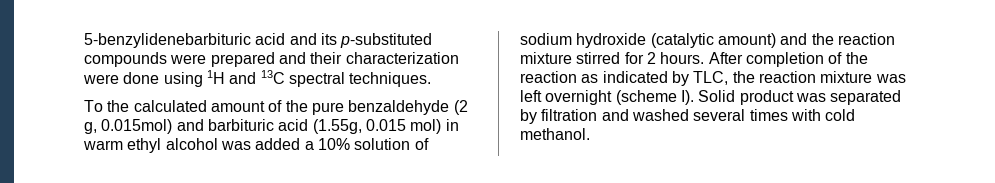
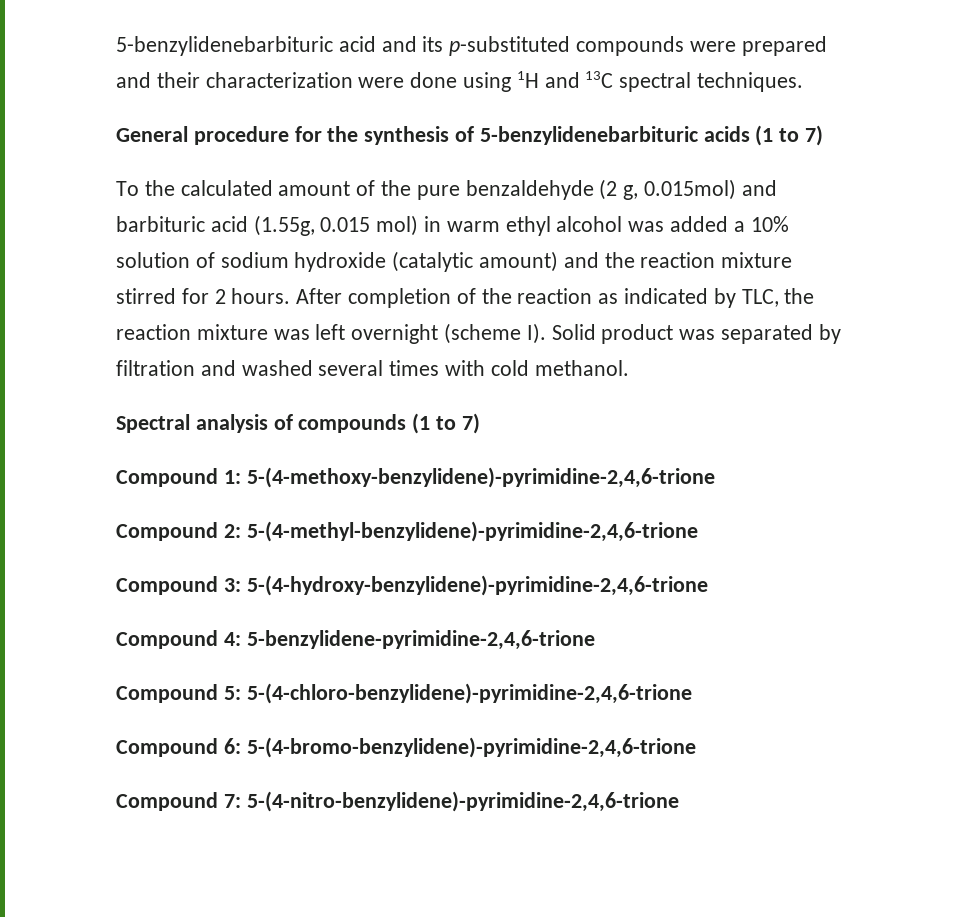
(432, 79) none -> [116,125,824,146] // General procedure for the synthesis of 5-benzylidenebarbituric acids (1 to 7)
(590, 134) none -> [116,413,480,434] [116,467,715,488] [116,521,698,542] [116,575,708,596] [116,630,595,650] [116,683,692,704] [116,737,696,758] [116,791,679,812] // Spectral analysis of compounds (1 to 7) // Compound 1: 5-(4-methoxy-benzylidene)-pyrimidine-2,4,6-trione // Compound 2: 5-(4-methyl-benzylidene)-pyrimidine-2,4,6-trione // Compound 3: 5-(4-hydroxy-benzylidene)-pyrimidine-2,4,6-trione // Compound 4: 5-benzylidene-pyrimidine-2,4,6-trione // Compound 5: 5-(4-chloro-benzylidene)-pyrimidine-2,4,6-trione // Compound 6: 5-(4-bromo-benzylidene)-pyrimidine-2,4,6-trione // Compound 7: 5-(4-nitro-benzylidene)-pyrimidine-2,4,6-trione

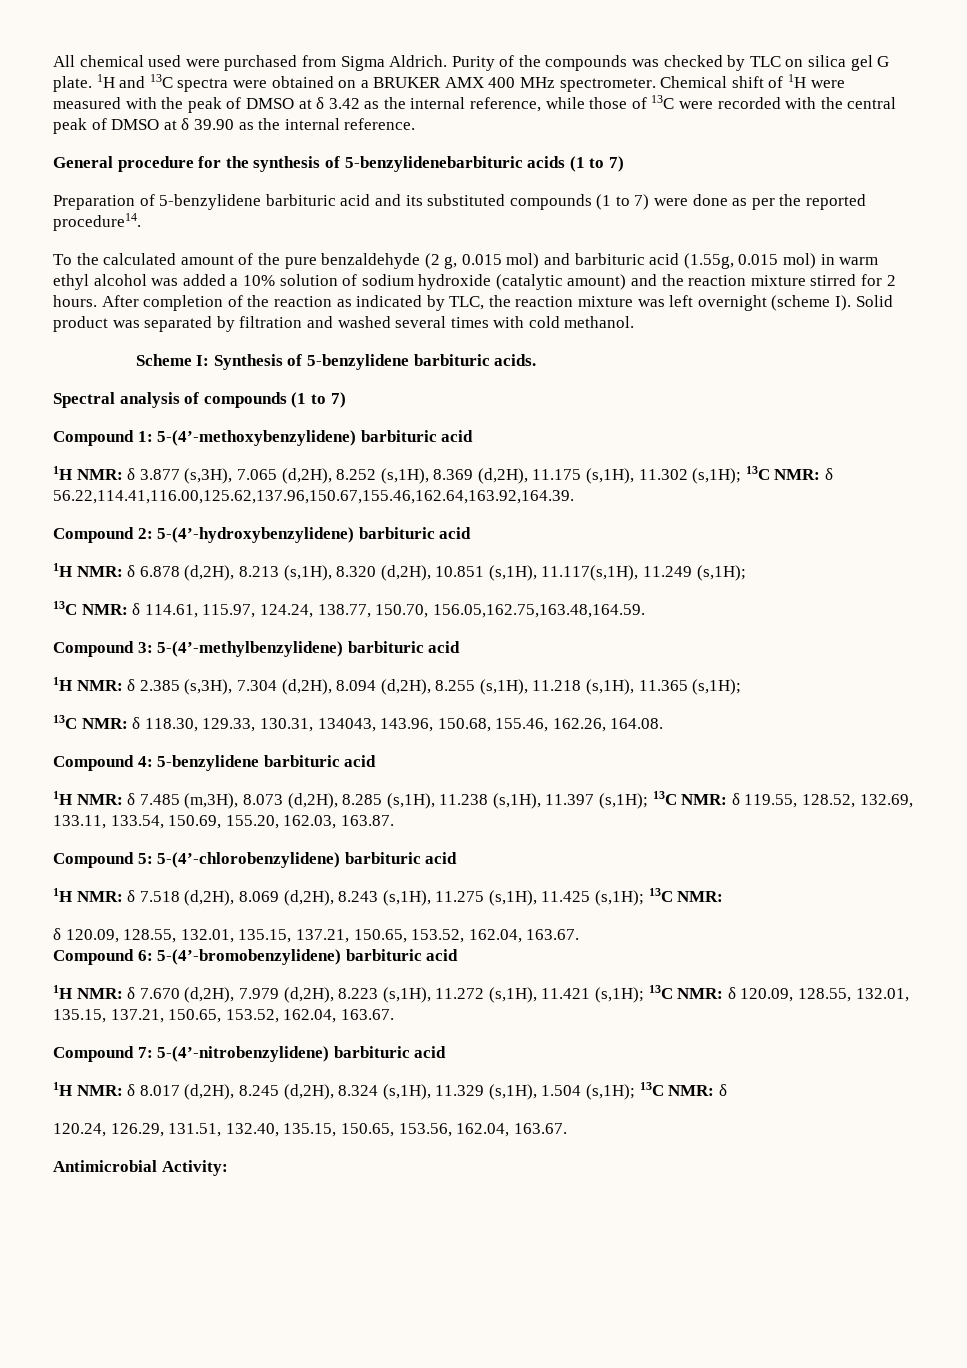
[116,36,827,56] [116,71,804,92] 5-benzylidenebarbituric acid and its p-substituted compounds were prepared and their characterization were done using 1H and 13C spectral techniques. -> [53,55,890,71] [53,74,845,92] [53,95,897,113] [53,118,416,134] All chemical used were purchased from Sigma Aldrich. Purity of the compounds was checked by TLC on silica gel G plate. 1H and 13C spectra were obtained on a BRUKER AMX 400 MHz spectrometer. Chemical shift of 1H were measured with the peak of DMSO at δ 3.42 as the internal reference, while those of 13C were recorded with the central peak of DMSO at δ 39.90 as the internal reference.
(824, 135) none -> [53,194,867,210] [53,213,141,231] // Preparation of 5-benzylidene barbituric acid and its substituted compounds (1 to 7) were done as per the reported procedure14.
[644,179,737,200] 0.015mol) -> [461,253,540,269] 0.015 mol)
(629, 368) none -> [135,354,537,370] // Scheme I: Synthesis of 5-benzylidene barbituric acids.
[246,467,715,488] [116,521,698,542] [116,575,708,596] [116,630,595,650] [116,683,692,704] [116,737,696,758] [116,791,679,812] 5-(4-methoxy-benzylidene)-pyrimidine-2,4,6-trione // Compound 2: 5-(4-methyl-benzylidene)-pyrimidine-2,4,6-trione // Compound 3: 5-(4-hydroxy-benzylidene)-pyrimidine-2,4,6-trione // Compound 4: 5-benzylidene-pyrimidine-2,4,6-trione // Compound 5: 5-(4-chloro-benzylidene)-pyrimidine-2,4,6-trione // Compound 6: 5-(4-bromo-benzylidene)-pyrimidine-2,4,6-trione // Compound 7: 5-(4-nitro-benzylidene)-pyrimidine-2,4,6-trione -> [157,430,474,446] [53,466,834,484] [53,490,574,504] [53,527,472,543] [53,563,746,581] [53,601,645,618] [53,641,461,657] [53,677,742,695] [53,715,664,732] [53,755,377,771] [53,791,913,809] [53,815,394,829] [53,852,458,868] [53,888,724,906] [53,928,580,943] [53,949,459,965] [53,985,909,1003] [53,1009,394,1023] [53,1046,447,1062] [53,1082,727,1100] [53,1123,567,1137] [53,1160,228,1176] 5-(4’-methoxybenzylidene) barbituric acid // 1H NMR: δ 3.877 (s,3H), 7.065 (d,2H), 8.252 (s,1H), 8.369 (d,2H), 11.175 (s,1H), 11.302 (s,1H); 13C NMR: δ 56.22,114.41,116.00,125.62,137.96,150.67,155.46,162.64,163.92,164.39. // Compound 2: 5-(4’-hydroxybenzylidene) barbituric acid // 1H NMR: δ 6.878 (d,2H), 8.213 (s,1H), 8.320 (d,2H), 10.851 (s,1H), 11.117(s,1H), 11.249 (s,1H); // 13C NMR: δ 114.61, 115.97, 124.24, 138.77, 150.70, 156.05,162.75,163.48,164.59. // Compound 3: 5-(4’-methylbenzylidene) barbituric acid // 1H NMR: δ 2.385 (s,3H), 7.304 (d,2H), 8.094 (d,2H), 8.255 (s,1H), 11.218 (s,1H), 11.365 (s,1H); // 13C NMR: δ 118.30, 129.33, 130.31, 134043, 143.96, 150.68, 155.46, 162.26, 164.08. // Compound 4: 5-benzylidene barbituric acid // 1H NMR: δ 7.485 (m,3H), 8.073 (d,2H), 8.285 (s,1H), 11.238 (s,1H), 11.397 (s,1H); 13C NMR: δ 119.55, 128.52, 132.69, 133.11, 133.54, 150.69, 155.20, 162.03, 163.87. // Compound 5: 5-(4’-chlorobenzylidene) barbituric acid // 1H NMR: δ 7.518 (d,2H), 8.069 (d,2H), 8.243 (s,1H), 11.275 (s,1H), 11.425 (s,1H); 13C NMR: // δ 120.09, 128.55, 132.01, 135.15, 137.21, 150.65, 153.52, 162.04, 163.67. // Compound 6: 5-(4’-bromobenzylidene) barbituric acid // 1H NMR: δ 7.670 (d,2H), 7.979 (d,2H), 8.223 (s,1H), 11.272 (s,1H), 11.421 (s,1H); 13C NMR: δ 120.09, 128.55, 132.01, 135.15, 137.21, 150.65, 153.52, 162.04, 163.67. // Compound 7: 5-(4’-nitrobenzylidene) barbituric acid // 1H NMR: δ 8.017 (d,2H), 8.245 (d,2H), 8.324 (s,1H), 11.329 (s,1H), 1.504 (s,1H); 13C NMR: δ // 120.24, 126.29, 131.51, 132.40, 135.15, 150.65, 153.56, 162.04, 163.67. // Antimicrobial Activity:

